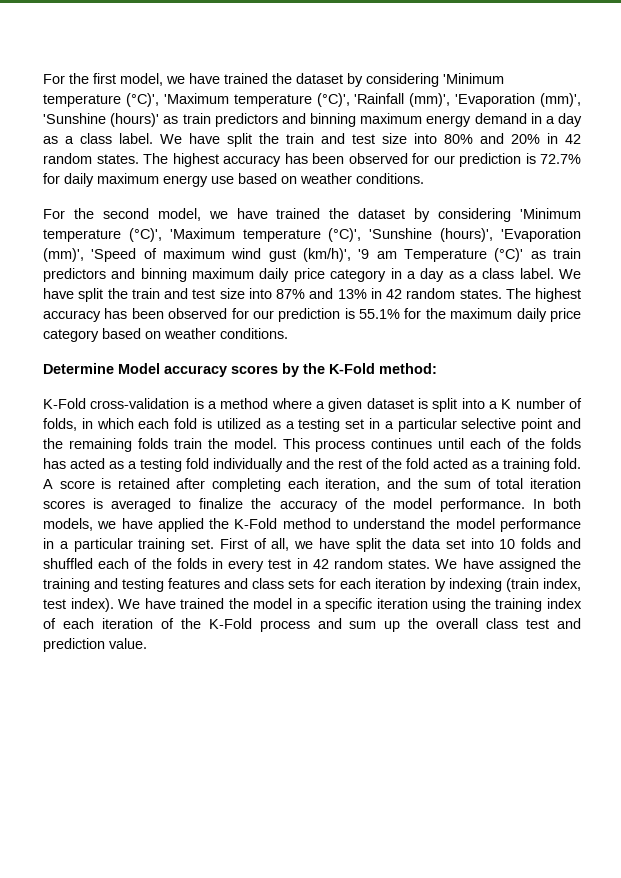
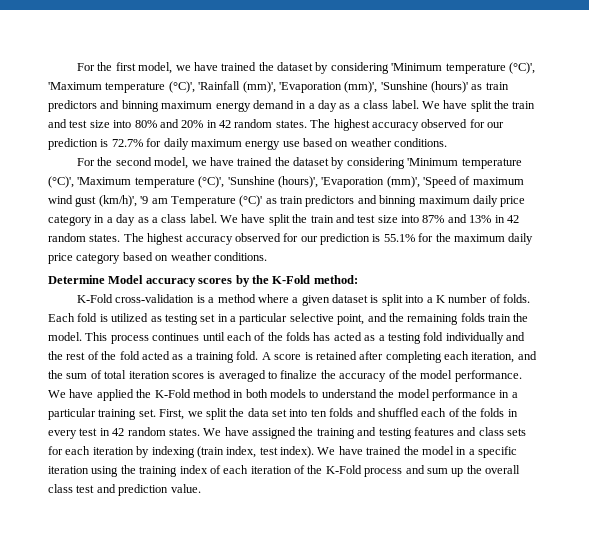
[284,153,344,164] has been -> (419, 126) none
[104,308,164,319] has been -> (233, 240) none
[43,418,170,431] folds, in which each -> [503,294,531,303] [48,313,75,322] folds. Each
[285,421,295,429] a -> (162, 319) none
[521,418,553,432] point -> [337,314,365,325] point,
[532,498,581,509] [43,518,117,531] In both models, we -> [48,390,66,398] We
(331, 523) none -> [233,389,306,398] in both models
[219,538,350,551] First of all, we have -> [159,409,203,420] First, we
[499,539,516,549] 10 -> [310,409,327,417] ten

